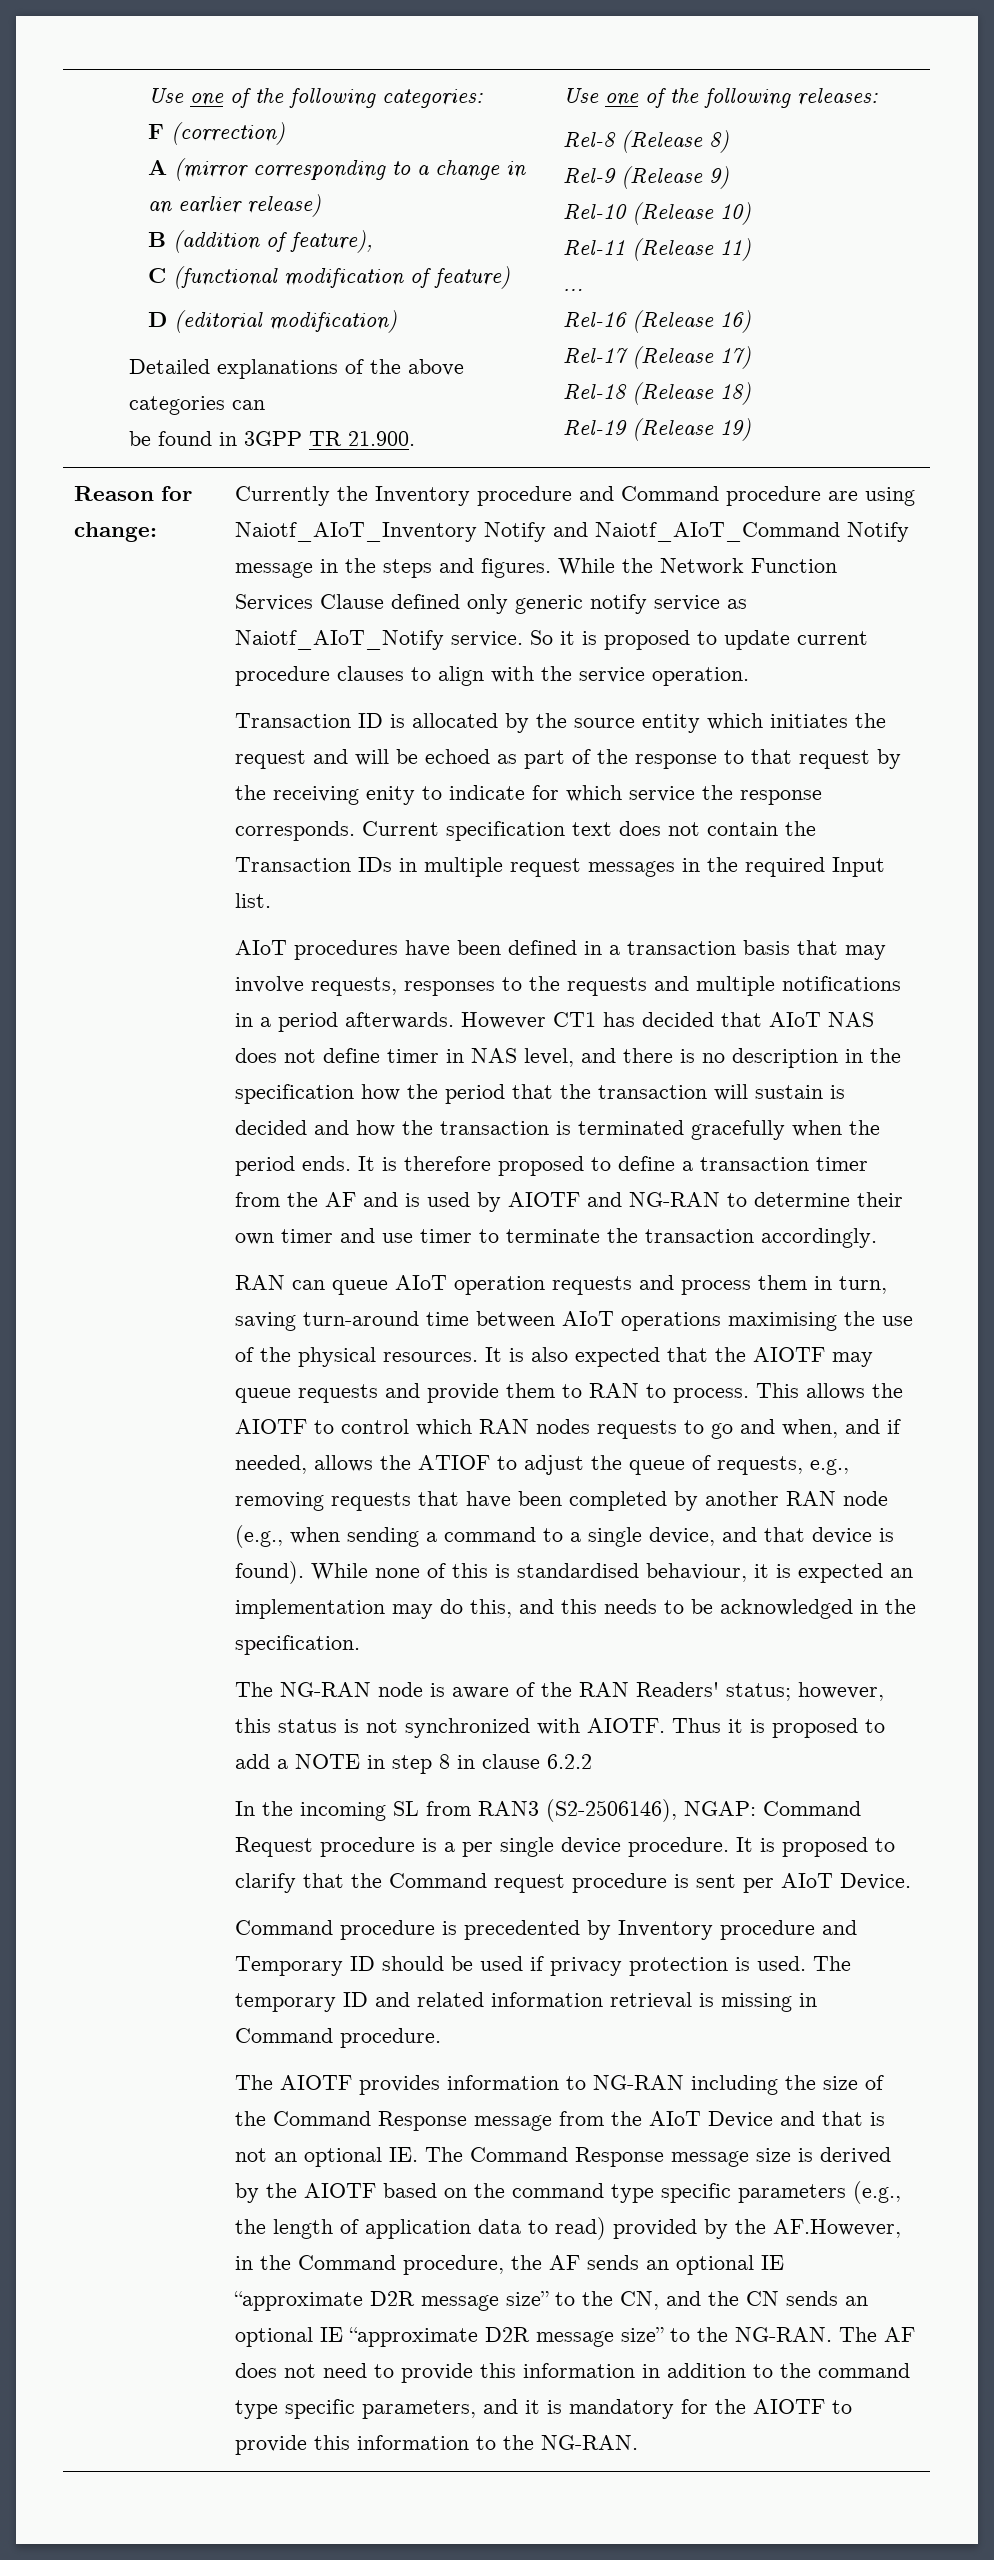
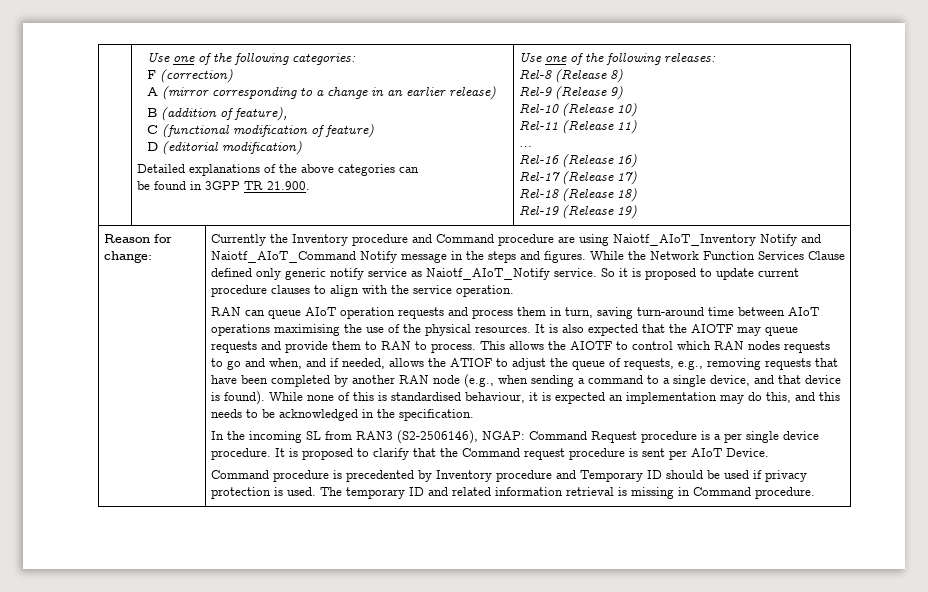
[235,713,887,733] [235,749,902,769] [235,785,823,805] [235,821,817,841] [235,857,886,877] [235,893,272,908] [235,940,887,960] [235,976,902,996] [235,1012,875,1032] [235,1048,902,1068] [235,1084,846,1104] [235,1120,881,1140] [235,1156,869,1176] [235,1192,904,1212] [235,1228,878,1248] // Transaction ID is allocated by the source entity which initiates the request and will be echoed as part of the response to that request by the receiving enity to indicate for which service the response corresponds. Current specification text does not contain the Transaction IDs in multiple request messages in the required Input list. // AIoT procedures have been defined in a transaction basis that may involve requests, responses to the requests and multiple notifications in a period afterwards. However CT1 has decided that AIoT NAS does not define timer in NAS level, and there is no description in the specification how the period that the transaction will sustain is decided and how the transaction is terminated gracefully when the period ends. It is therefore proposed to define a transaction timer from the AF and is used by AIOTF and NG-RAN to determine their own timer and use timer to terminate the transaction accordingly. -> (514, 291) none
[235,1682,885,1701] [235,1718,886,1738] [235,1754,593,1774] // The NG-RAN node is aware of the RAN Readers' status; however, this status is not synchronized with AIOTF. Thus it is proposed to add a NOTE in step 8 in clause 6.2.2 -> (474, 415) none
[235,2075,885,2095] [235,2111,886,2131] [235,2147,892,2167] [235,2181,902,2204] [235,2217,902,2240] [235,2255,785,2275] [234,2291,869,2311] [235,2327,916,2347] [235,2363,911,2383] [235,2399,853,2419] [235,2435,639,2455] // The AIOTF provides information to NG-RAN including the size of the Command Response message from the AIoT Device and that is not an optional IE. The Command Response message size is derived by the AIOTF based on the command type specific parameters (e.g., the length of application data to read) provided by the AF.However, in the Command procedure, the AF sends an optional IE “approximate D2R message size” to the CN, and the CN sends an optional IE “approximate D2R message size” to the NG-RAN. The AF does not need to provide this information in addition to the command type specific parameters, and it is mandatory for the AIOTF to provide this information to the NG-RAN. -> (815, 493) none

